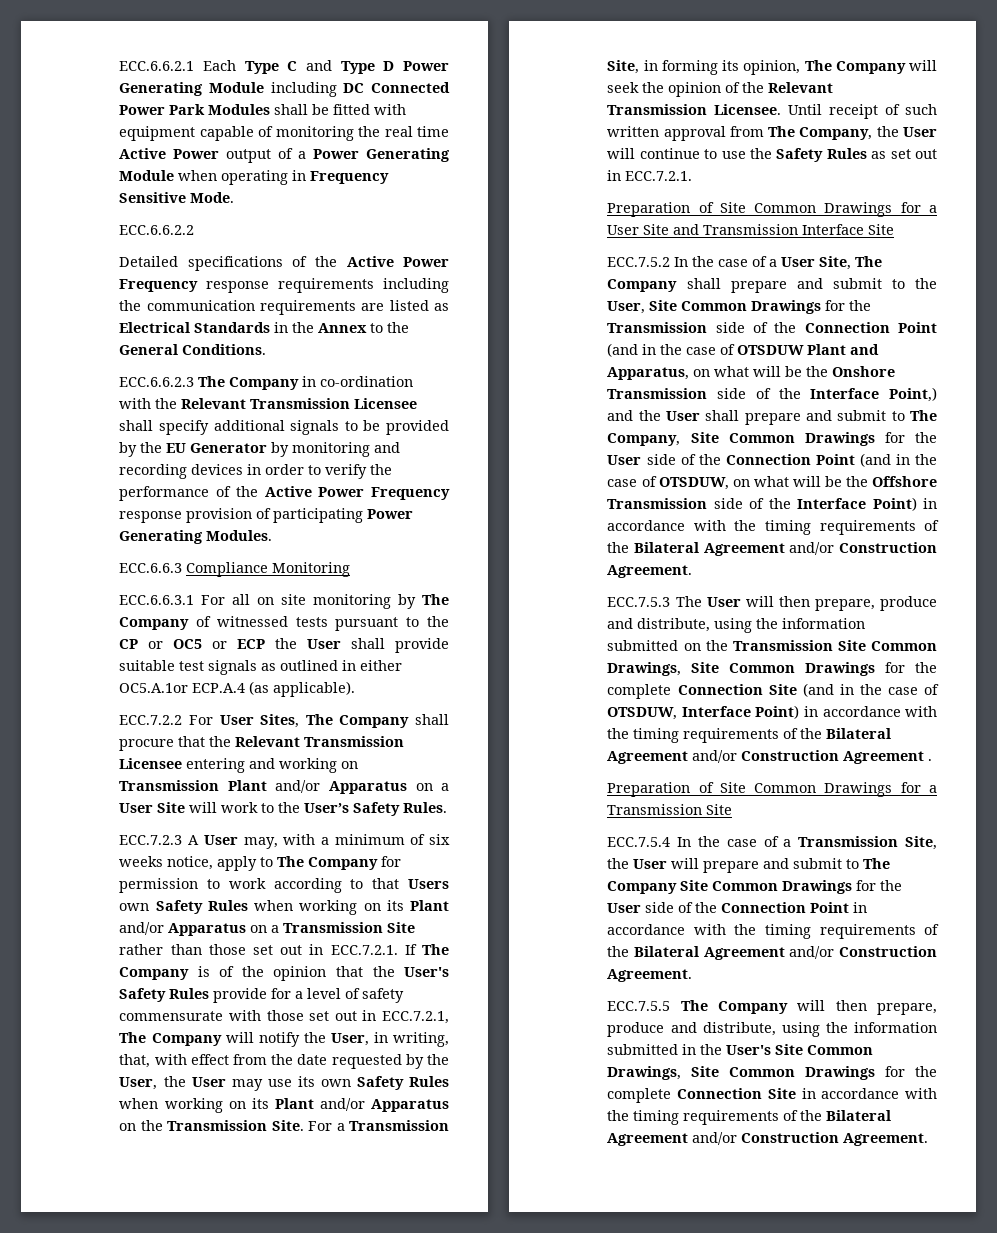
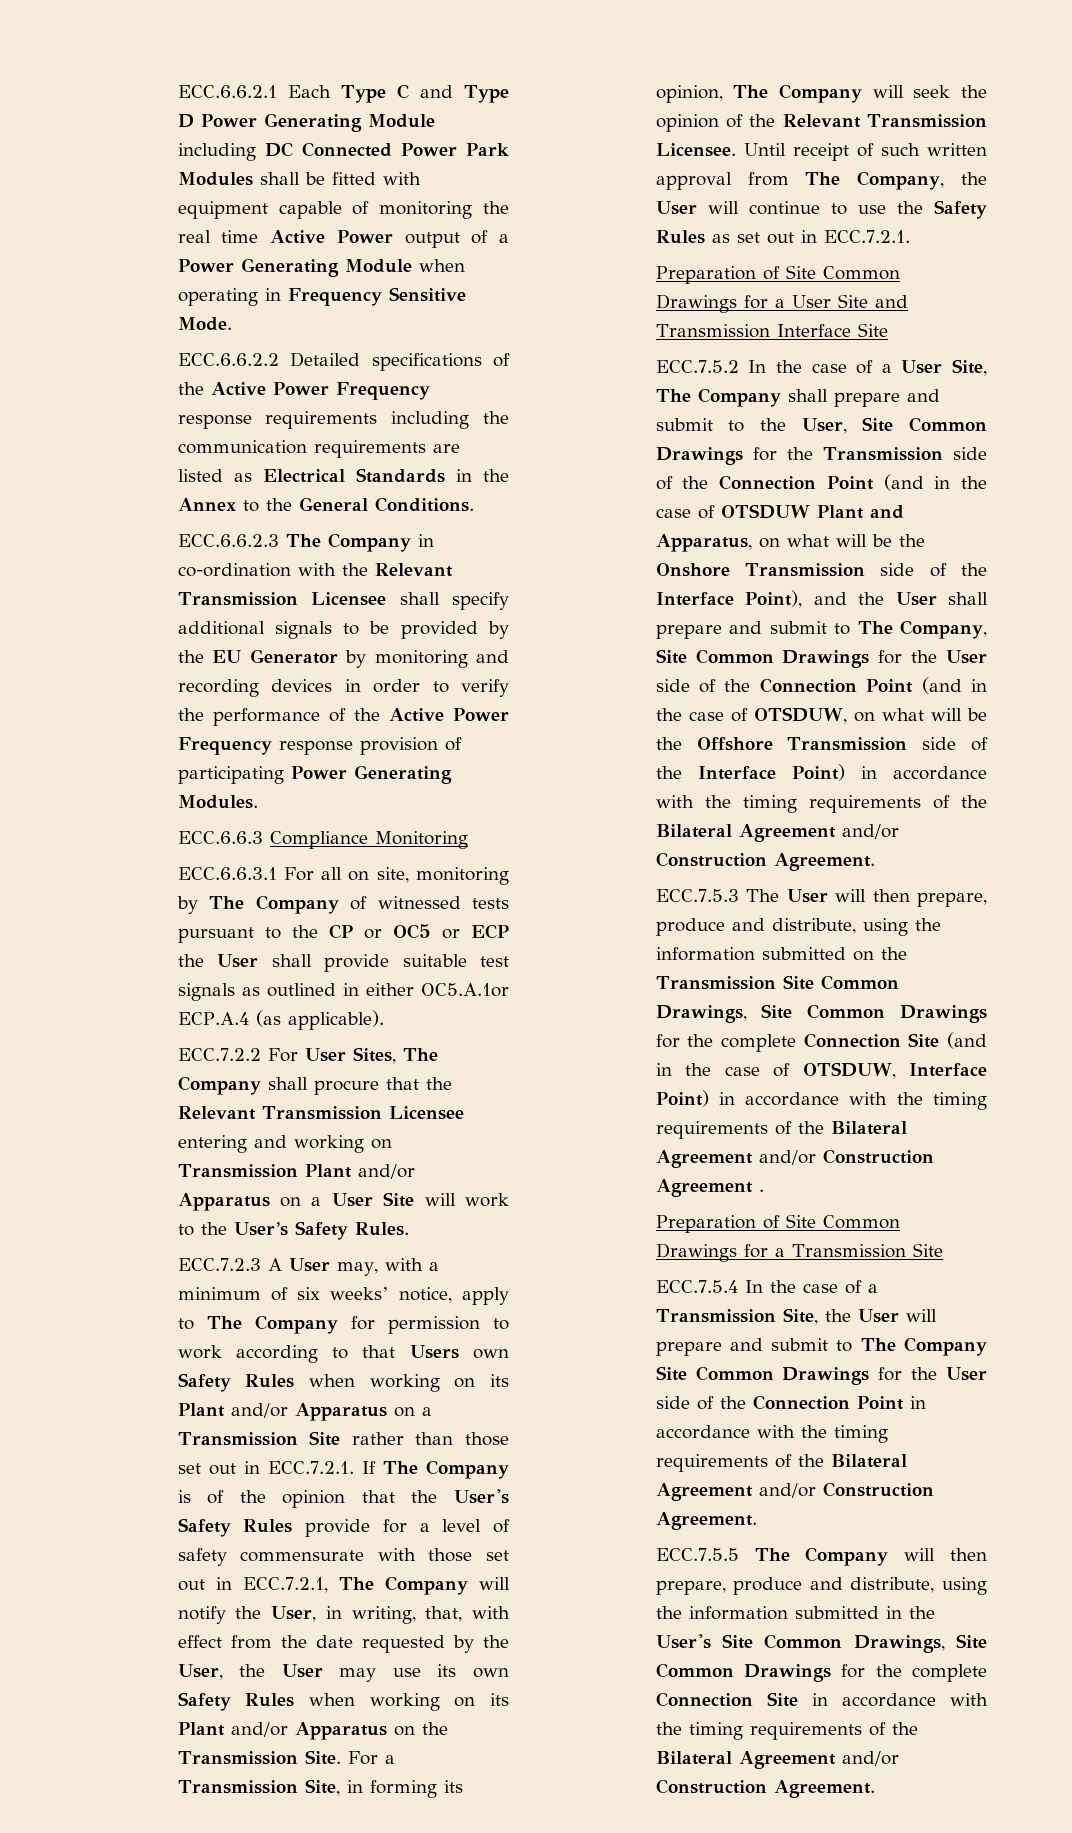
(195, 230) // -> (279, 359) none
[281,594,307,605] site -> [376,867,409,883] site,
[119,856,164,867] weeks -> [329,1287,389,1300] weeks’
[889,387,937,402] Point,) -> [745,590,803,608] Point),

